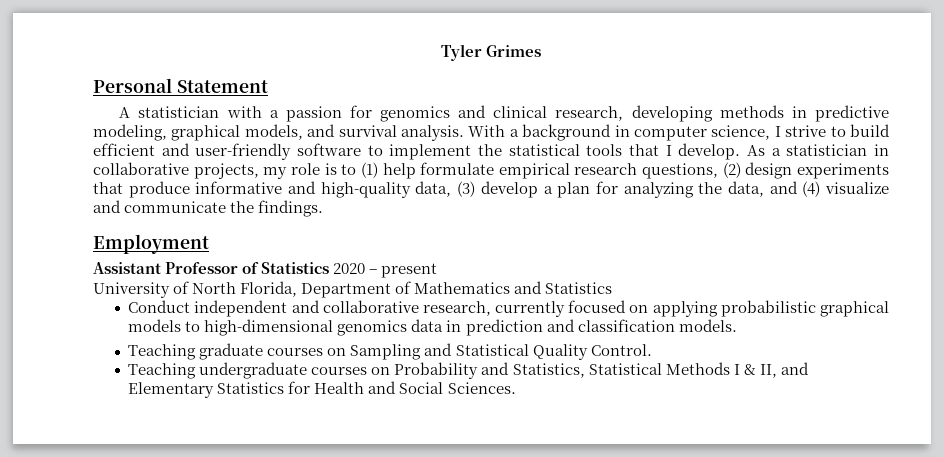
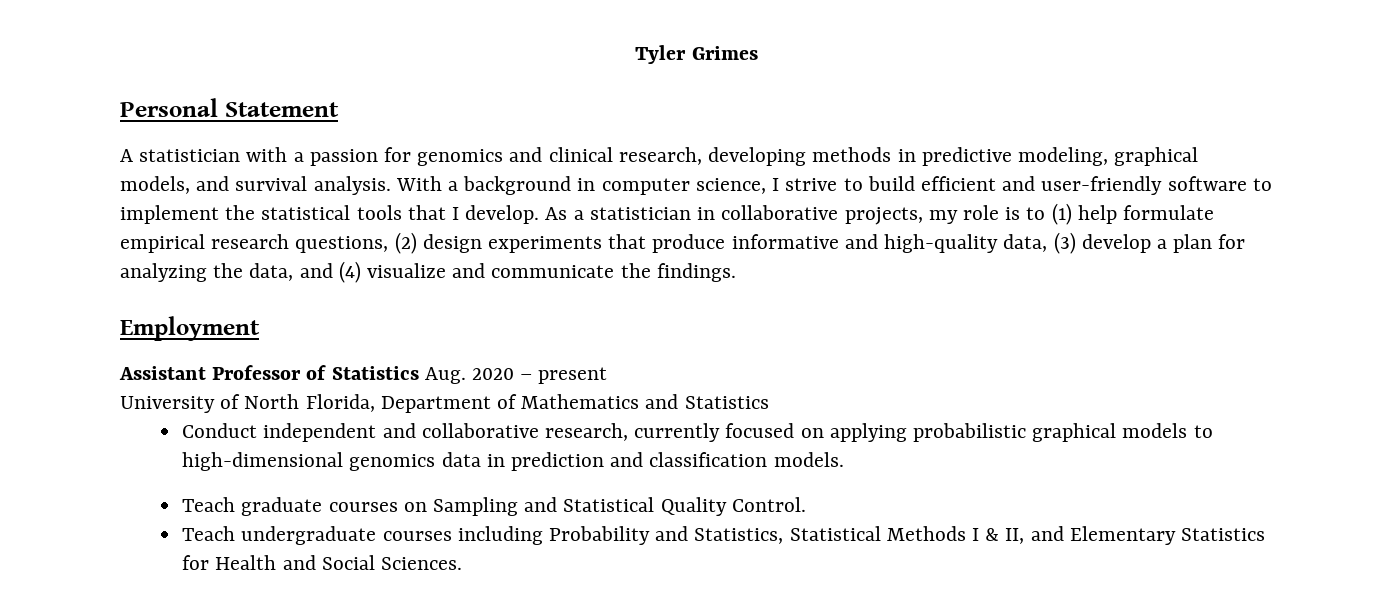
(330, 268) none -> [424,367,466,384] Aug.
[128,344,197,360] Teaching -> [182,497,236,512] Teach
[128,363,197,379] Teaching -> [182,526,236,541] Teach
[371,367,391,375] on -> [457,526,543,545] including

